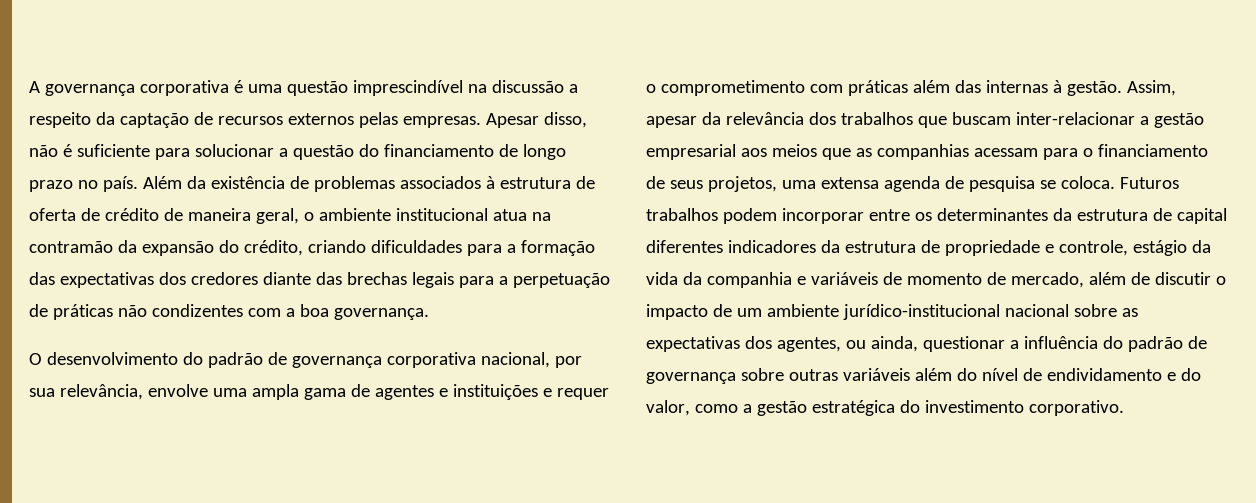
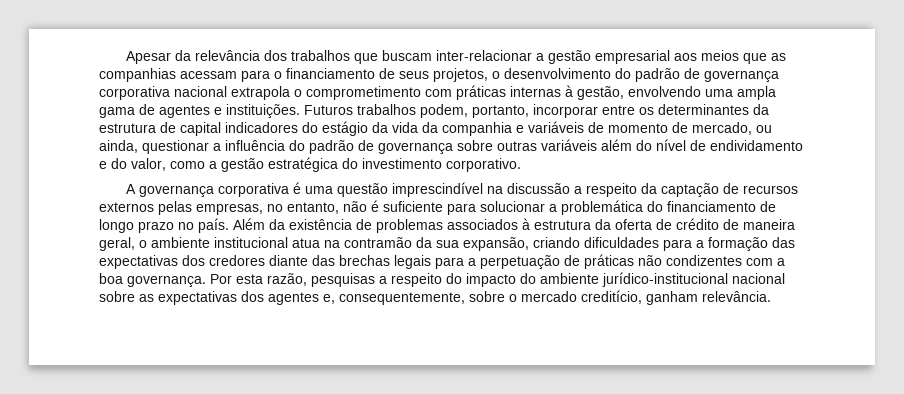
[29,80,578,96] [29,112,587,128] [29,144,566,160] [29,176,595,192] [29,208,551,224] [29,240,595,256] [29,272,610,288] [29,304,429,320] [29,352,582,368] [29,384,609,400] [646,80,1176,96] [646,116,697,128] A governança corporativa é uma questão imprescindível na discussão a respeito da captação de recursos externos pelas empresas. Apesar disso, não é suficiente para solucionar a questão do financiamento de longo prazo no país. Além da existência de problemas associados à estrutura de oferta de crédito de maneira geral, o ambiente institucional atua na contramão da expansão do crédito, criando dificuldades para a formação das expectativas dos credores diante das brechas legais para a perpetuação de práticas não condizentes com a boa governança. // O desenvolvimento do padrão de governança corporativa nacional, por sua relevância, envolve uma ampla gama de agentes e instituições e requer o comprometimento com práticas além das internas à gestão. Assim, apesar -> [126,51,172,64] Apesar
[781,176,1179,192] [646,208,777,224] uma extensa agenda de pesquisa se coloca. Futuros trabalhos podem -> [492,68,779,82] [99,85,776,100] [99,104,529,118] o desenvolvimento do padrão de governança corporativa nacional extrapola o comprometimento com práticas internas à gestão, envolvendo uma ampla gama de agentes e instituições. Futuros trabalhos podem, portanto,
[646,240,1128,256] diferentes indicadores da estrutura de propriedade e controle, -> [225,122,318,133] indicadores do
[1088,272,1226,285] [646,304,1138,320] [646,336,841,352] além de discutir o impacto de um ambiente jurídico-institucional nacional sobre as expectativas dos agentes, -> (752, 128) none
(1124, 408) none -> [126,182,799,197] [99,200,776,215] [99,218,795,233] [99,237,795,251] [99,254,785,269] [99,272,785,287] [99,290,771,305] // A governança corporativa é uma questão imprescindível na discussão a respeito da captação de recursos externos pelas empresas, no entanto, não é suficiente para solucionar a problemática do financiamento de longo prazo no país. Além da existência de problemas associados à estrutura da oferta de crédito de maneira geral, o ambiente institucional atua na contramão da sua expansão, criando dificuldades para a formação das expectativas dos credores diante das brechas legais para a perpetuação de práticas não condizentes com a boa governança. Por esta razão, pesquisas a respeito do impacto do ambiente jurídico-institucional nacional sobre as expectativas dos agentes e, consequentemente, sobre o mercado creditício, ganham relevância.

